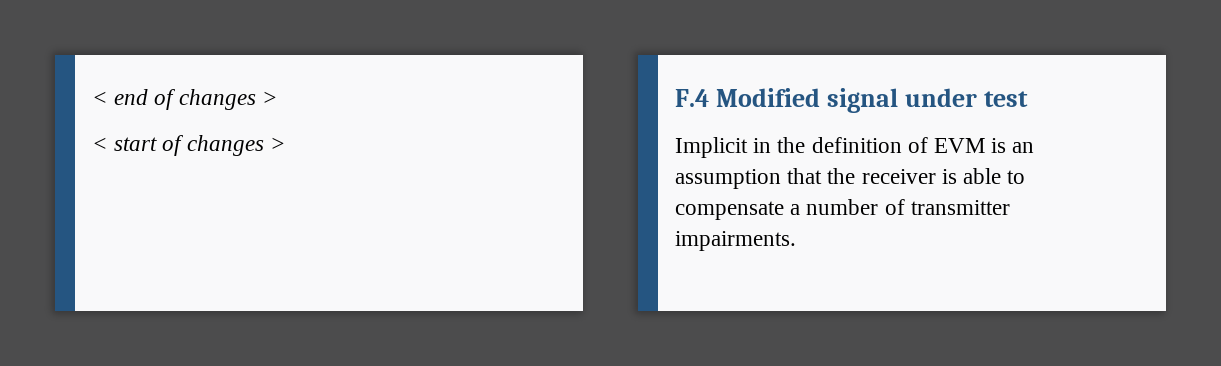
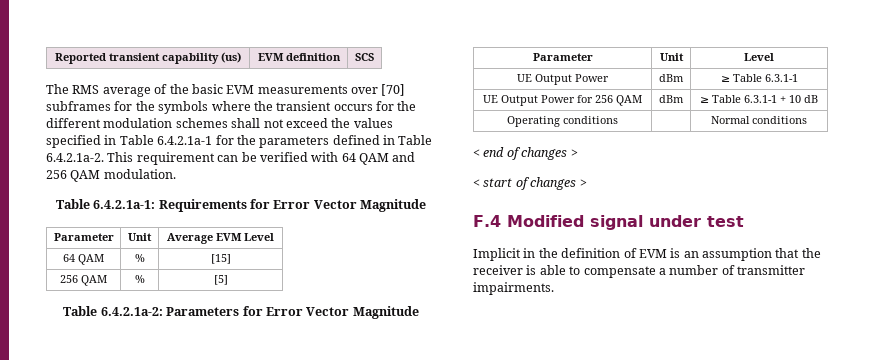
(92, 98) none -> [54,52,241,64] [257,53,341,61] [355,53,374,61] [46,84,406,97] [46,101,417,114] [46,118,393,128] [46,135,433,148] [46,152,416,165] [46,169,176,182] [55,199,427,212] [53,233,114,241] [128,233,152,241] [167,233,274,244] [63,254,104,265] [134,254,145,262] [210,254,231,264] [60,275,107,286] [134,275,145,283] [213,275,228,285] [63,306,419,319] [532,53,593,61] [659,53,684,61] [744,53,774,61] [517,74,609,85] [659,74,684,82] [720,74,798,82] [483,95,642,106] [659,95,684,103] [700,95,818,103] [507,116,618,127] [711,116,807,124] Reported transient capability (us) | EVM definition | SCS // The RMS average of the basic EVM measurements over [70] subframes for the symbols where the transient occurs for the different modulation schemes shall not exceed the values specified in Table 6.4.2.1a-1 for the parameters defined in Table 6.4.2.1a-2. This requirement can be verified with 64 QAM and 256 QAM modulation. // Table 6.4.2.1a-1: Requirements for Error Vector Magnitude // Parameter | Unit | Average EVM Level // 64 QAM | % | [15] // 256 QAM | % | [5] // Table 6.4.2.1a-2: Parameters for Error Vector Magnitude // Parameter | Unit | Level // UE Output Power | dBm | ≥ Table 6.3.1-1 // UE Output Power for 256 QAM | dBm | ≥ Table 6.3.1-1 + 10 dB // Operating conditions | | Normal conditions //

